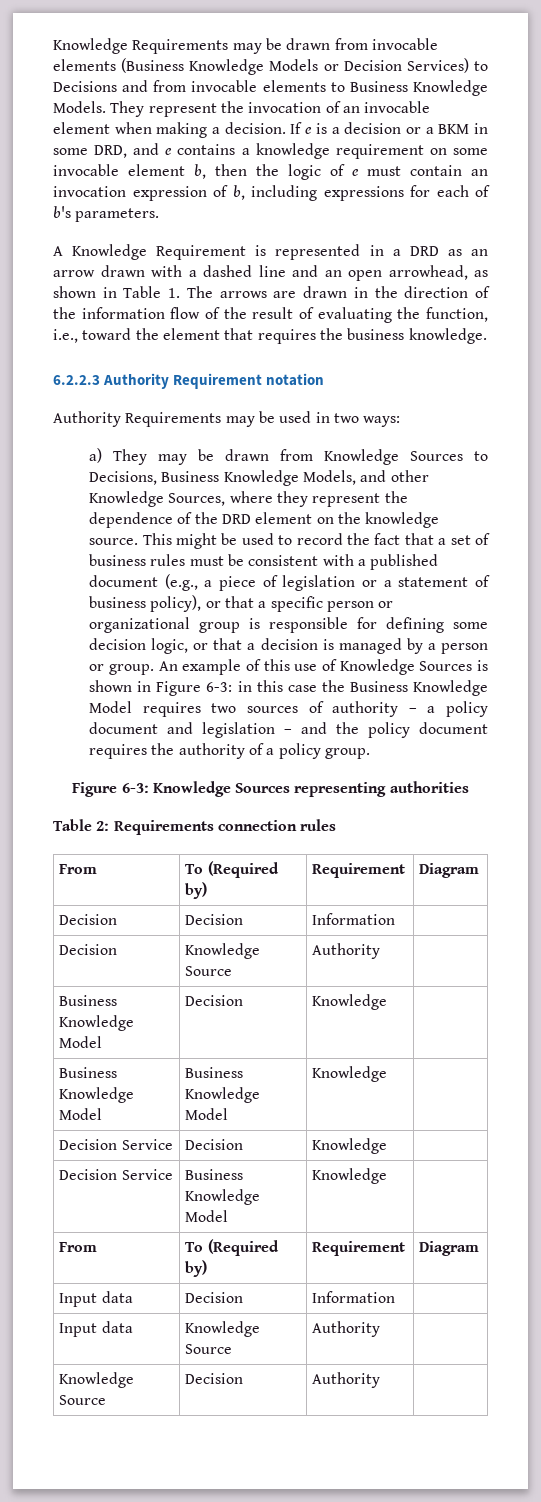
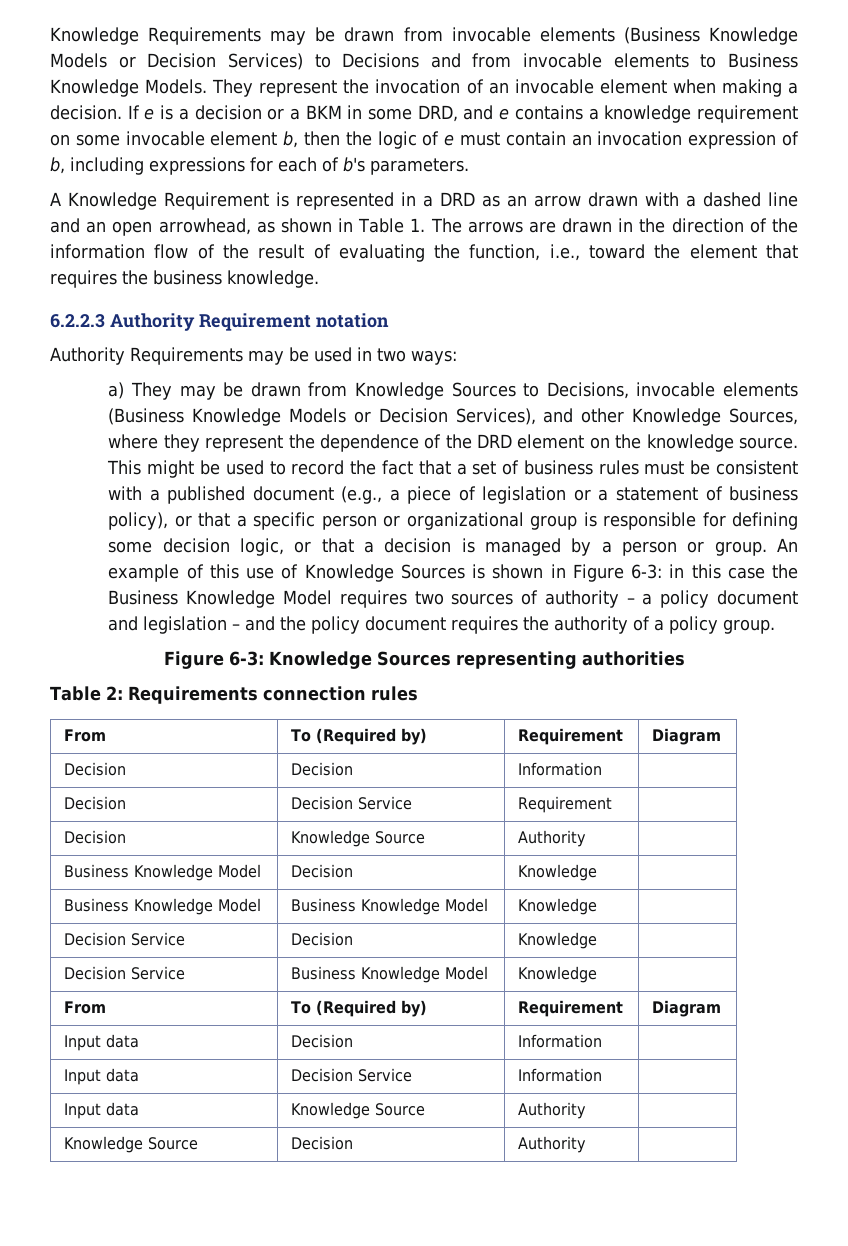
[161,470,357,486] Business Knowledge Models, -> [636,382,798,397] [108,408,536,426] invocable elements (Business Knowledge Models or Decision Services),
(396, 919) none -> [64,796,127,810] [291,796,413,810] [518,796,613,813] // Decision | Decision Service | Requirement |
(396, 1297) none -> [64,1068,140,1085] [291,1068,413,1082] [518,1068,603,1082] // Input data | Decision Service | Information |

